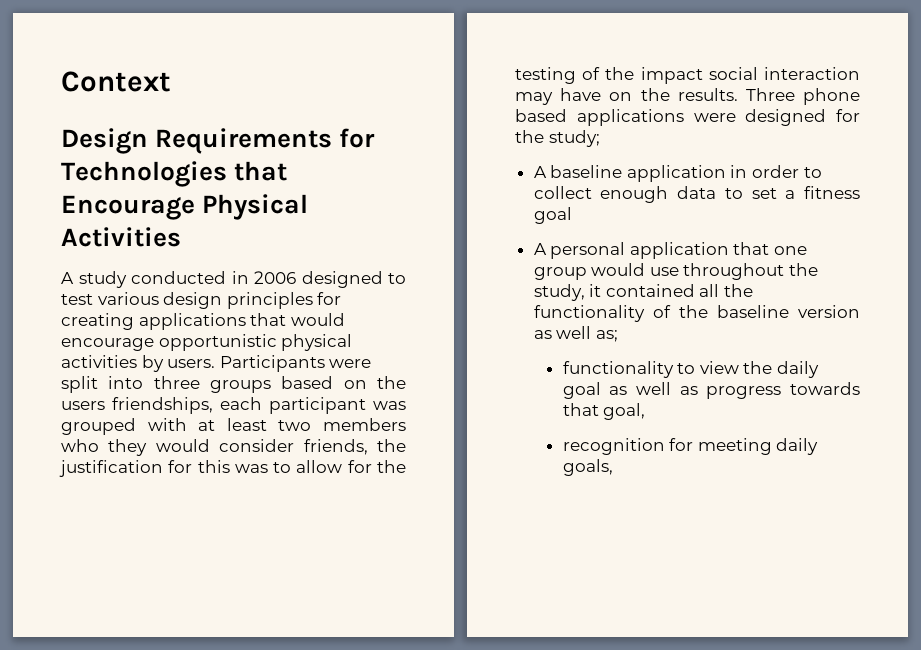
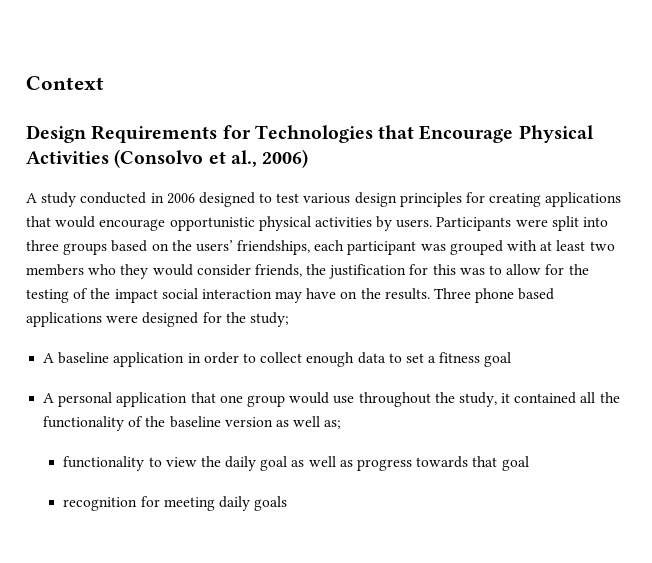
(181, 237) none -> [114,149,309,168] (Consolvo et al., 2006)
[61,401,105,410] users -> [195,240,233,252] users’
[603,403,646,420] goal, -> [501,456,529,471] goal
[562,459,613,476] goals, -> [254,496,288,511] goals

